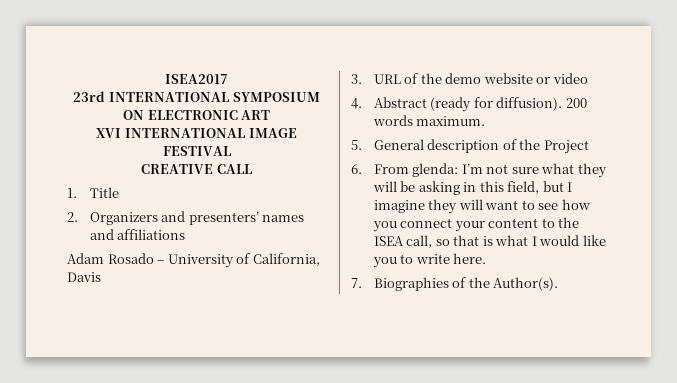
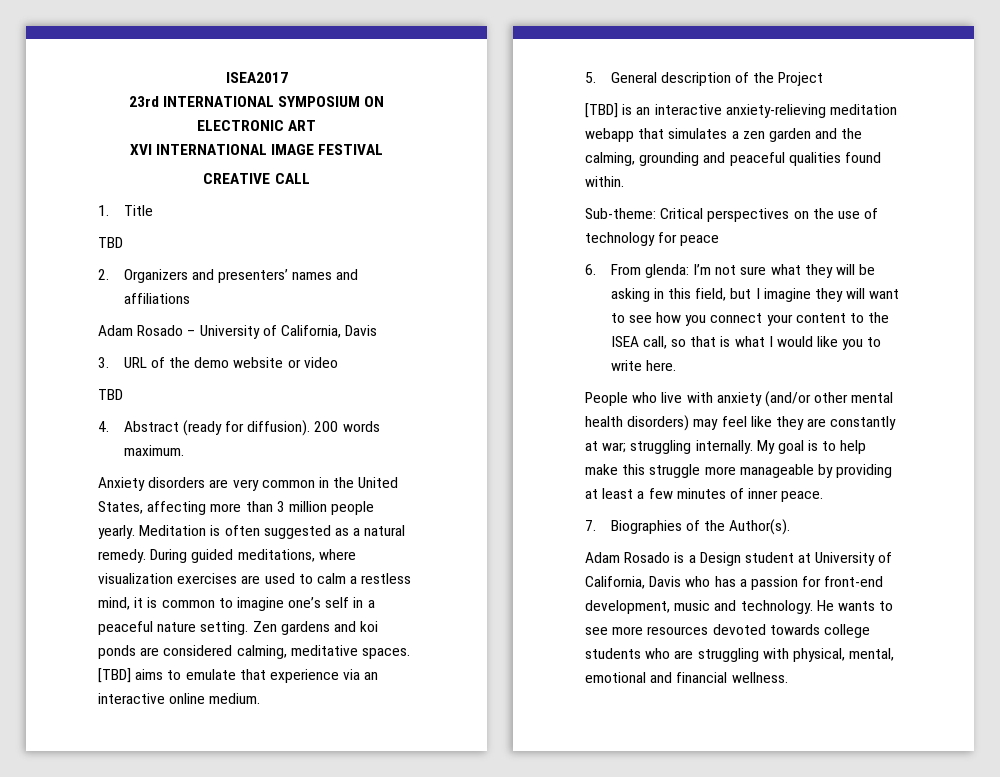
(119, 192) none -> [98,237,123,248] // TBD
(588, 78) none -> [98,389,123,400] // TBD
(486, 121) none -> [98,477,399,491] [98,501,375,515] [98,525,406,539] [98,549,356,563] [98,573,412,584] [98,597,375,611] [98,621,379,635] [98,645,410,659] [98,668,379,683] [98,693,261,704] // Anxiety disorders are very common in the United States, affecting more than 3 million people yearly. Meditation is often suggested as a natural remedy. During guided meditations, where visualization exercises are used to calm a restless mind, it is common to imagine one’s self in a peaceful nature setting. Zen gardens and koi ponds are considered calming, meditative spaces. [TBD] aims to emulate that experience via an interactive online medium.
(589, 147) none -> [585,103,897,118] [585,128,863,142] [585,152,881,166] [585,176,624,187] [585,208,879,222] [585,232,720,246] // [TBD] is an interactive anxiety-relieving meditation webapp that simulates a zen garden and the calming, grounding and peaceful qualities found within. // Sub-theme: Critical perspectives on the use of technology for peace
(487, 258) none -> [585,391,894,407] [585,415,897,431] [585,440,867,454] [585,464,893,478] [585,488,824,502] // People who live with anxiety (and/or other mental health disorders) may feel like they are constantly at war; struggling internally. My goal is to help make this struggle more manageable by providing at least a few minutes of inner peace.
(559, 284) none -> [585,552,893,566] [585,576,884,590] [585,600,894,614] [585,624,870,638] [585,648,895,662] [585,672,788,683] // Adam Rosado is a Design student at University of California, Davis who has a passion for front-end development, music and technology. He wants to see more resources devoted towards college students who are struggling with physical, mental, emotional and financial wellness.

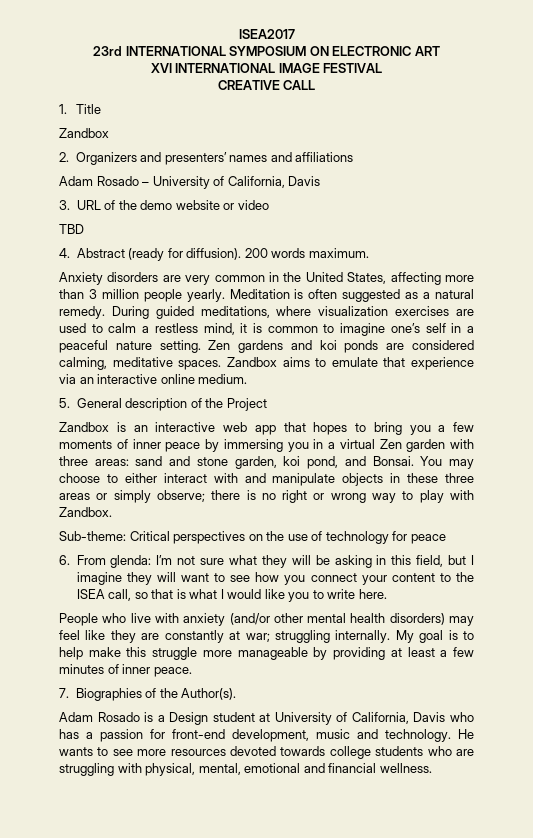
[98,237,123,248] TBD -> [59,128,109,138] Zandbox
[98,668,131,683] [TBD] -> [226,357,277,367] Zandbox
[585,103,618,118] [TBD] -> [59,422,109,432] Zandbox
[725,104,897,118] [585,128,863,142] [585,152,881,166] [585,176,624,187] anxiety-relieving meditation webapp that simulates a zen garden and the calming, grounding and peaceful qualities found within. -> [223,422,474,435] [59,439,474,452] [59,456,474,469] [59,473,474,486] [59,490,475,503] [59,507,112,517] web app that hopes to bring you a few moments of inner peace by immersing you in a virtual Zen garden with three areas: sand and stone garden, koi pond, and Bonsai. You may choose to either interact with and manipulate objects in these three areas or simply observe; there is no right or wrong way to play with Zandbox.

